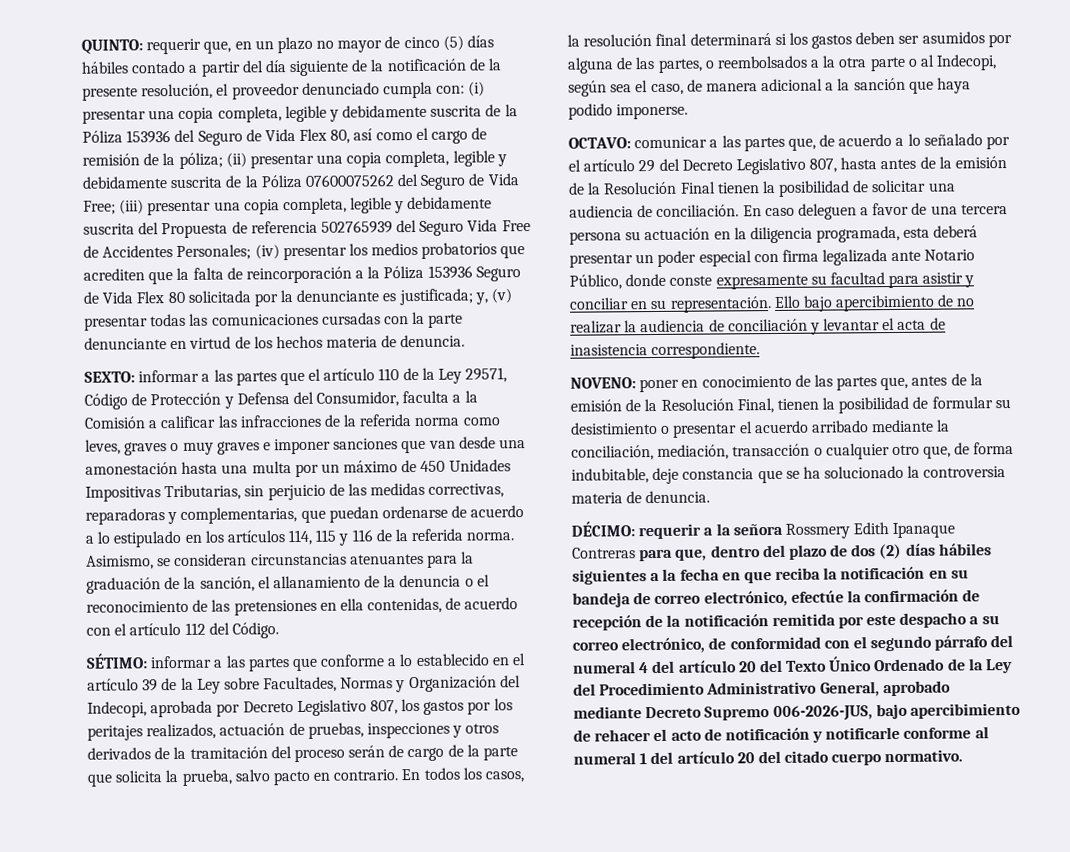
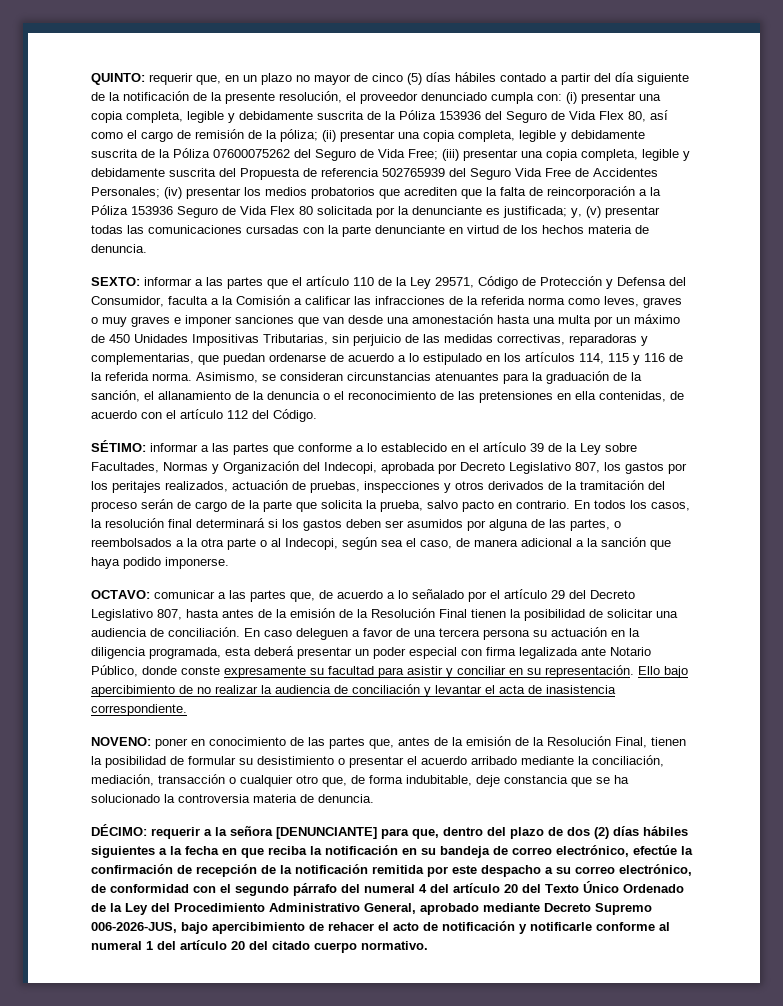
[784,522,956,539] [572,547,636,559] Rossmery Edith Ipanaque Contreras -> [276,827,377,839] [DENUNCIANTE]

